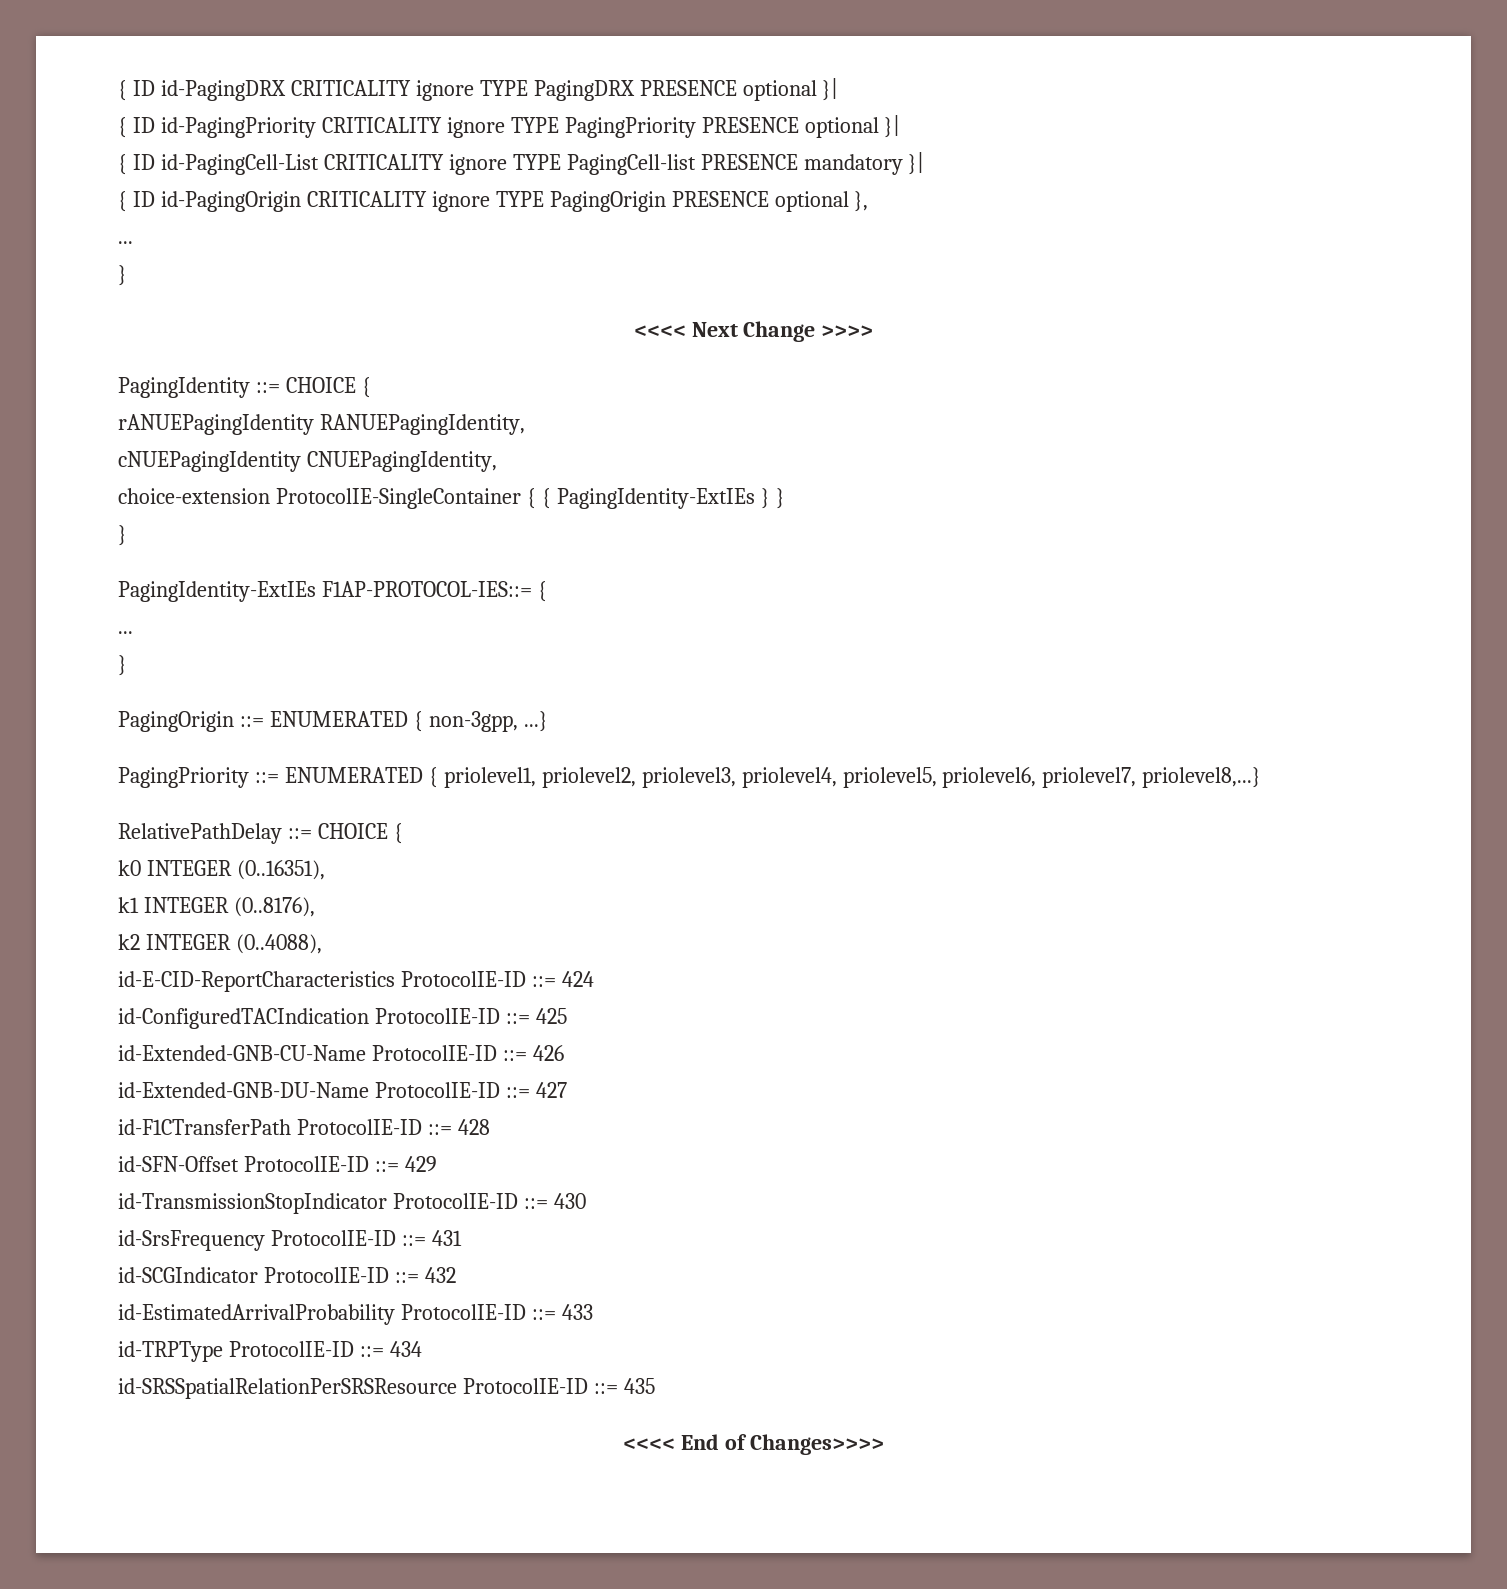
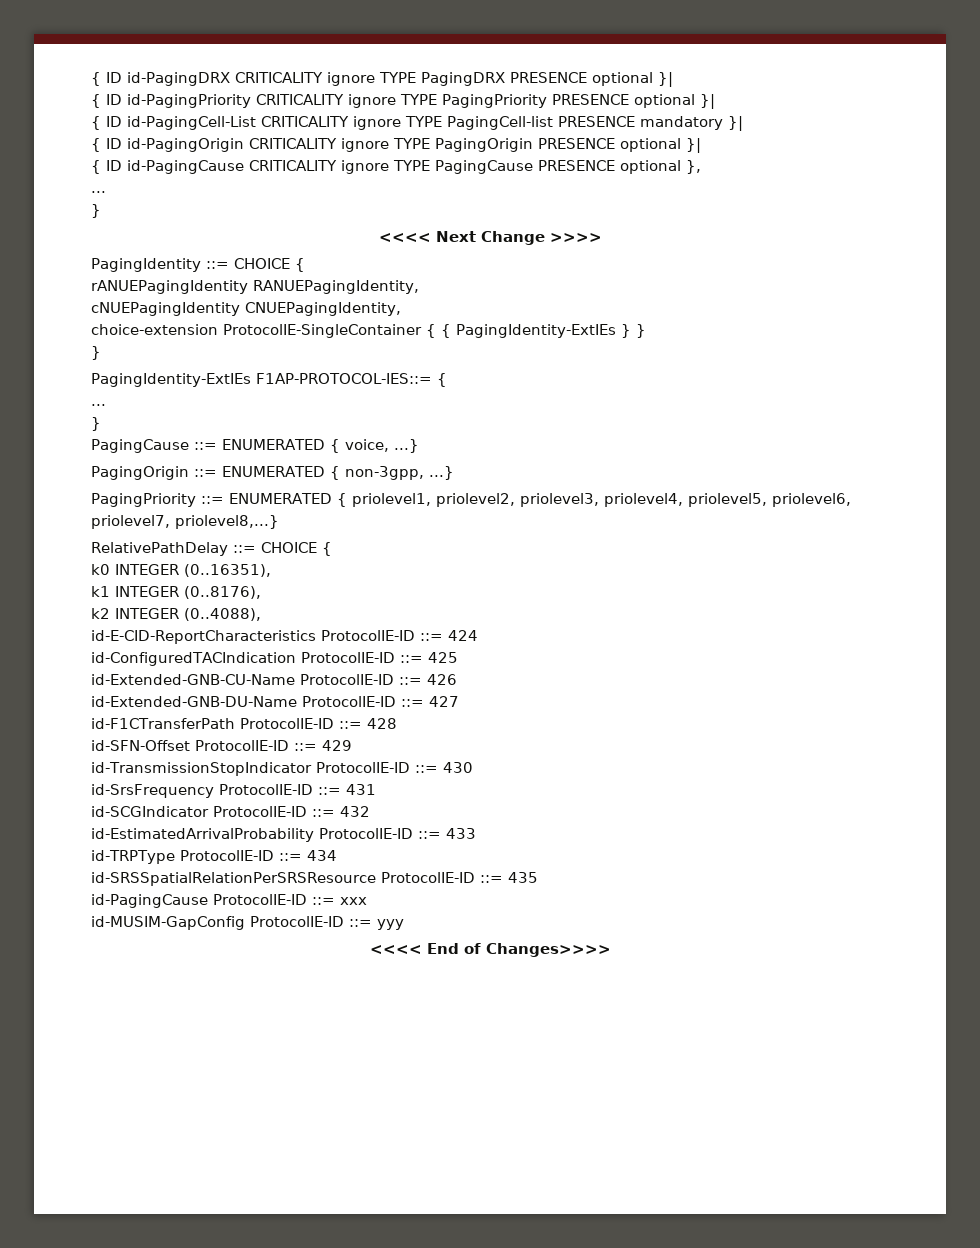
(849, 201) none -> [686,138,701,153] [91,160,681,174] }| // { ID id-PagingCause CRITICALITY ignore TYPE PagingCause PRESENCE optional
(127, 665) none -> [91,439,419,453] // PagingCause ::= ENUMERATED { voice, ...}
(655, 1386) none -> [91,894,367,908] [91,916,404,930] // id-PagingCause ProtocolIE-ID ::= xxx // id-MUSIM-GapConfig ProtocolIE-ID ::= yyy

